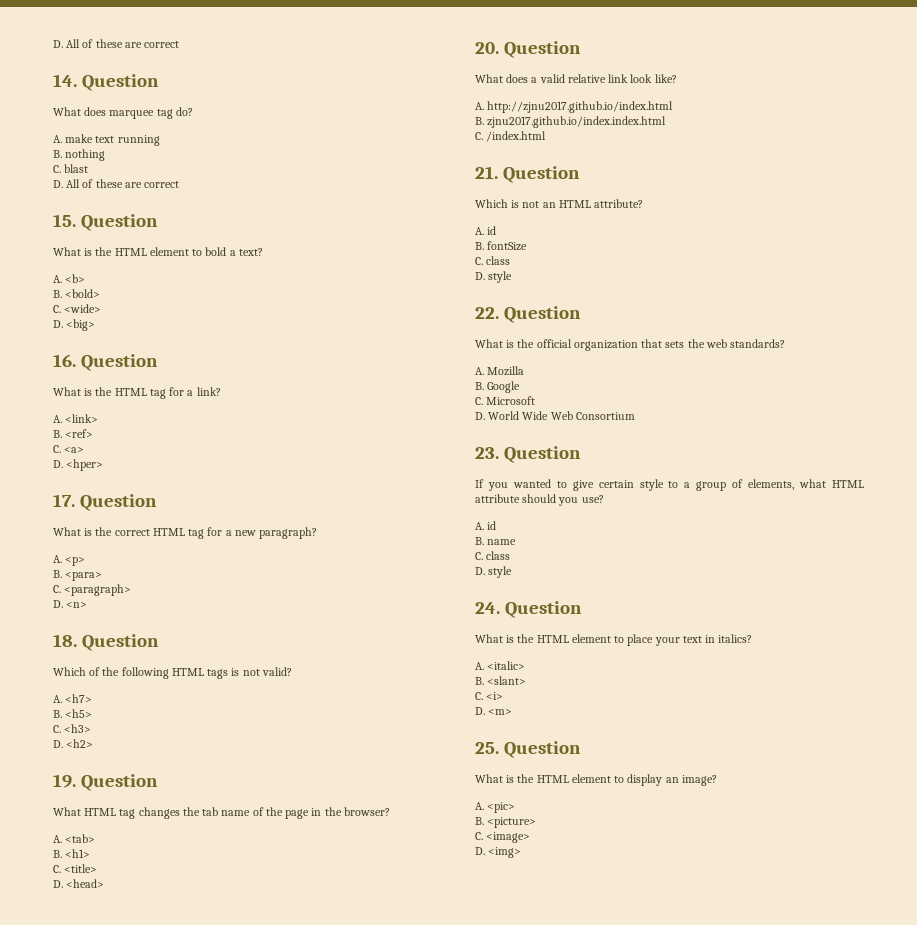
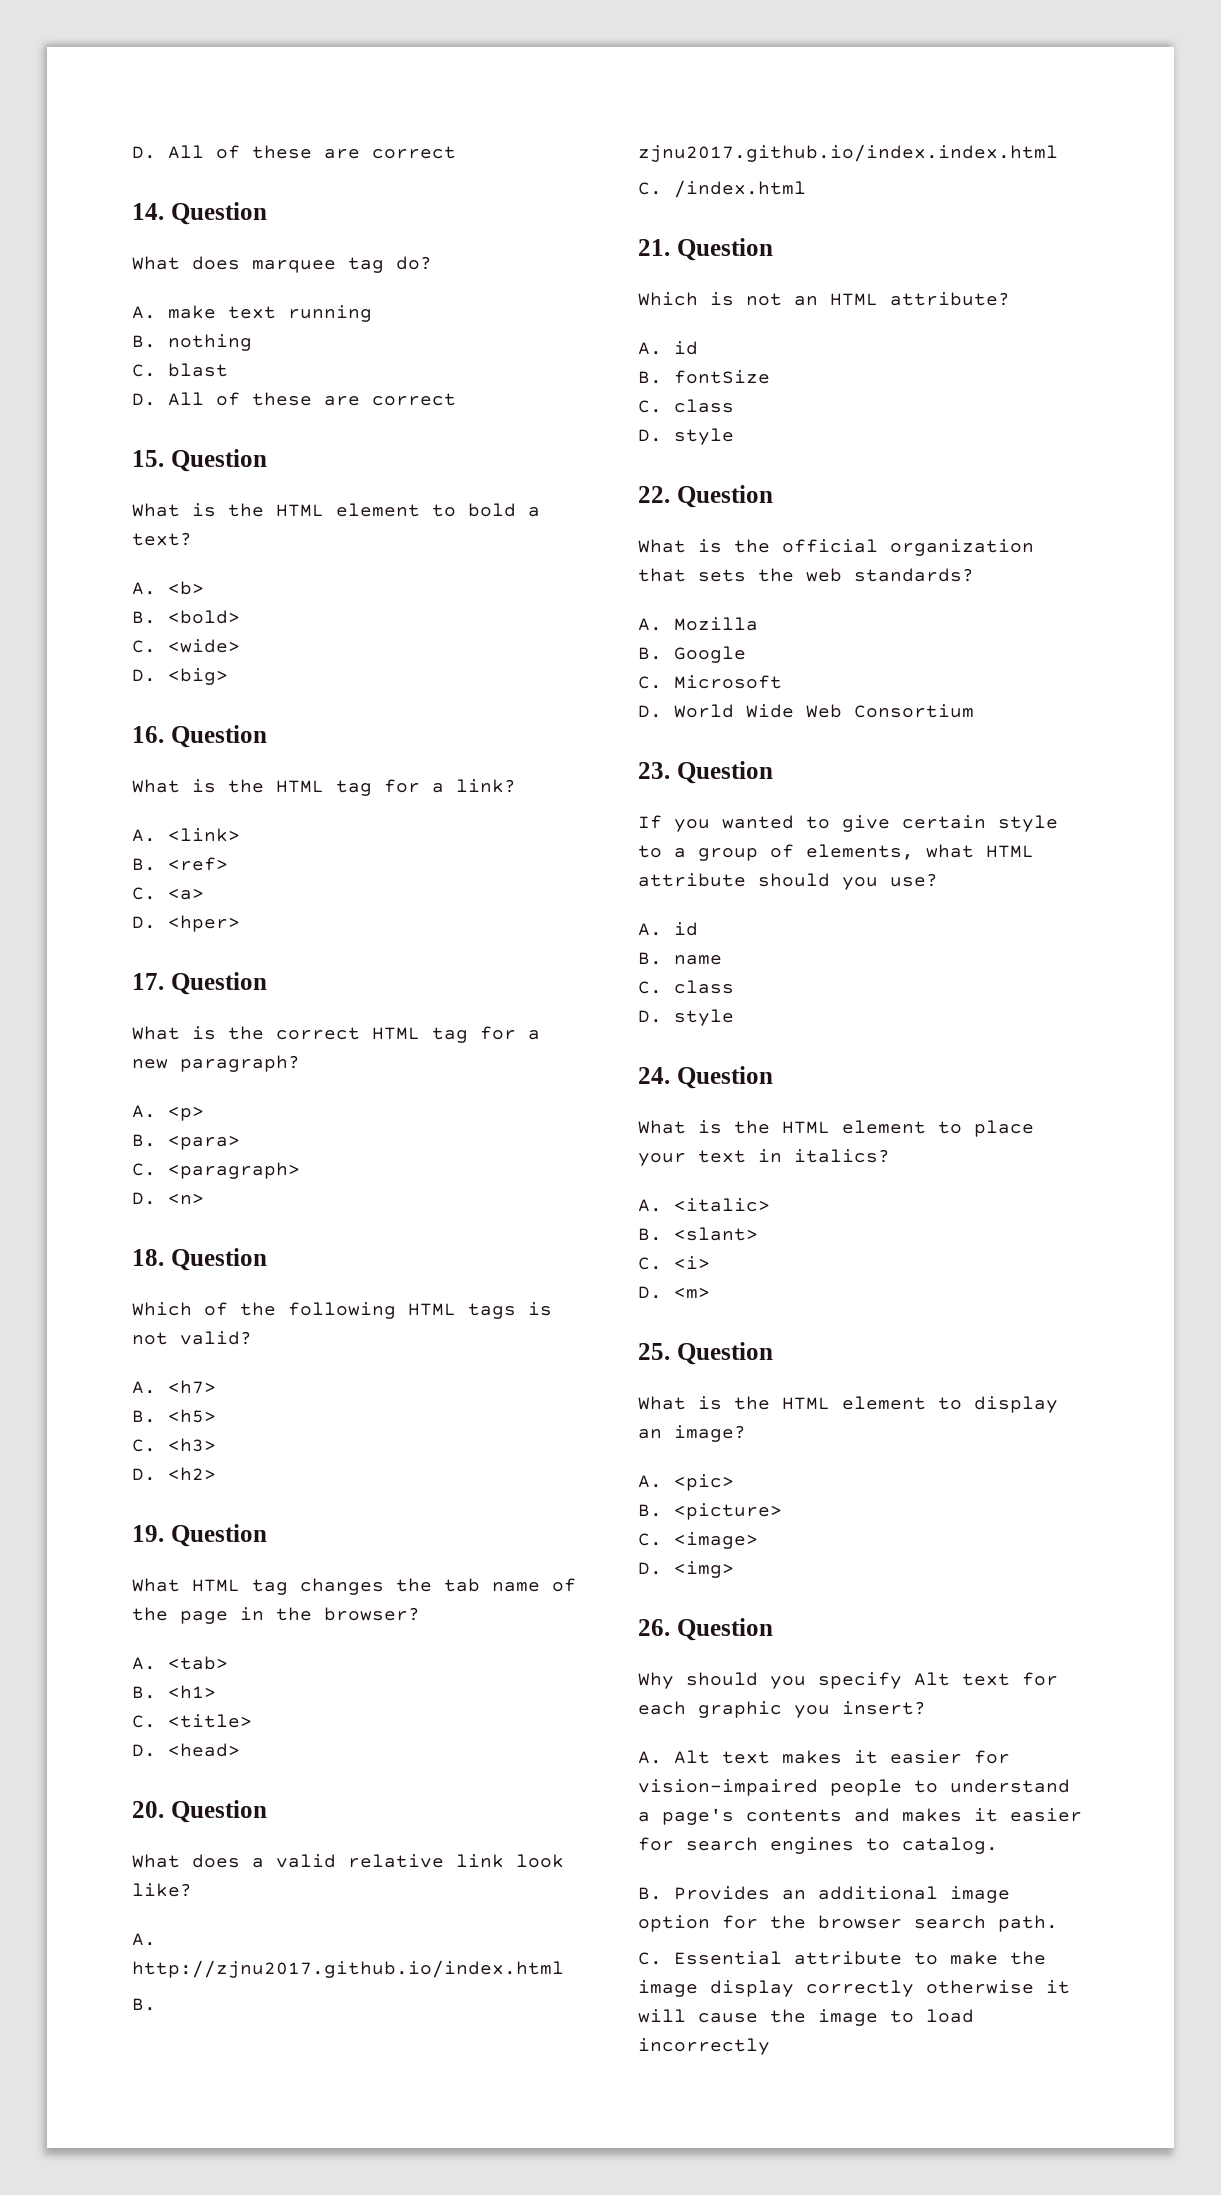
(522, 852) none -> [638,1618,773,1641] [638,1672,1058,1689] [638,1701,926,1718] [638,1750,1010,1764] [638,1779,1070,1796] [638,1808,1082,1825] [638,1837,998,1854] [638,1886,1010,1903] [638,1915,1058,1932] [638,1951,1046,1965] [638,1980,1070,1997] [638,2009,974,2026] [638,2038,770,2055] // 26. Question // Why should you specify Alt text for each graphic you insert? // A. Alt text makes it easier for vision-impaired people to understand a page's contents and makes it easier for search engines to catalog. // B. Provides an additional image option for the browser search path. // C. Essential attribute to make the image display correctly otherwise it will cause the image to load incorrectly

